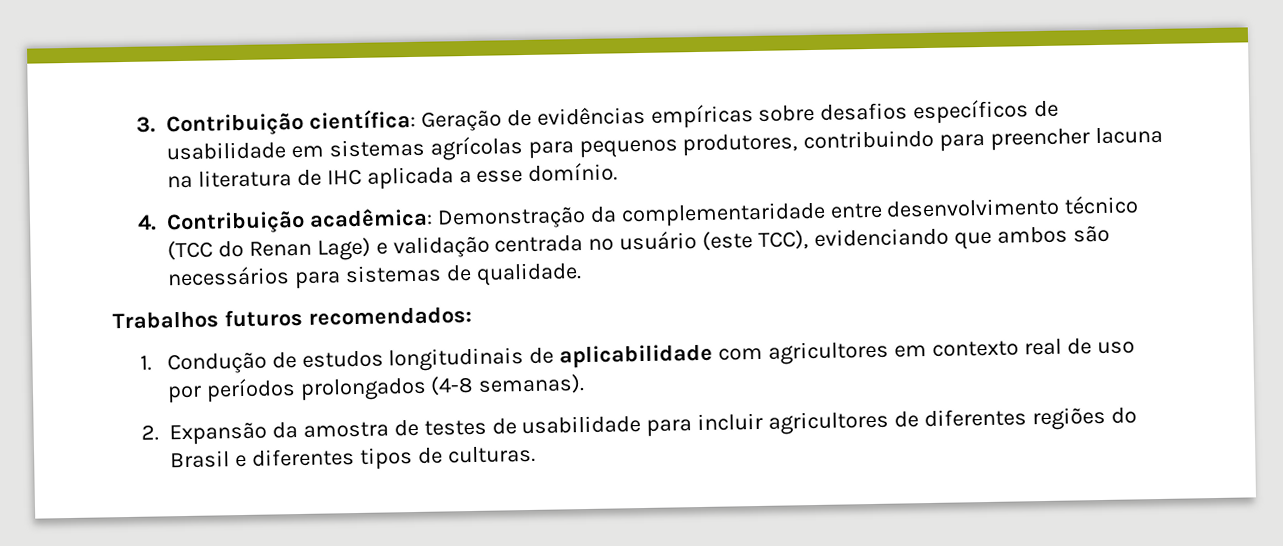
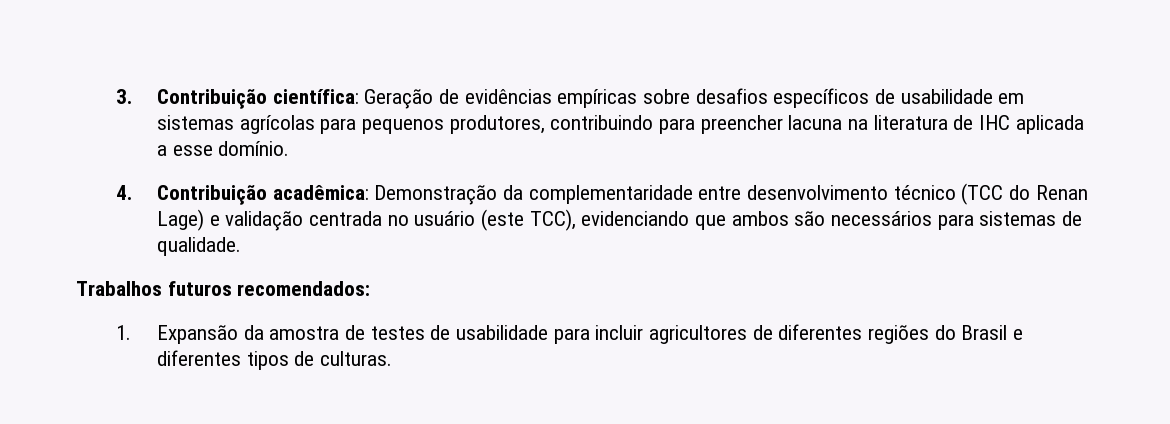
[166,338,1135,375] [166,374,586,404] [140,424,159,441] Condução de estudos longitudinais de aplicabilidade com agricultores em contexto real de uso por períodos prolongados (4-8 semanas). // 2. -> (132, 332) none

